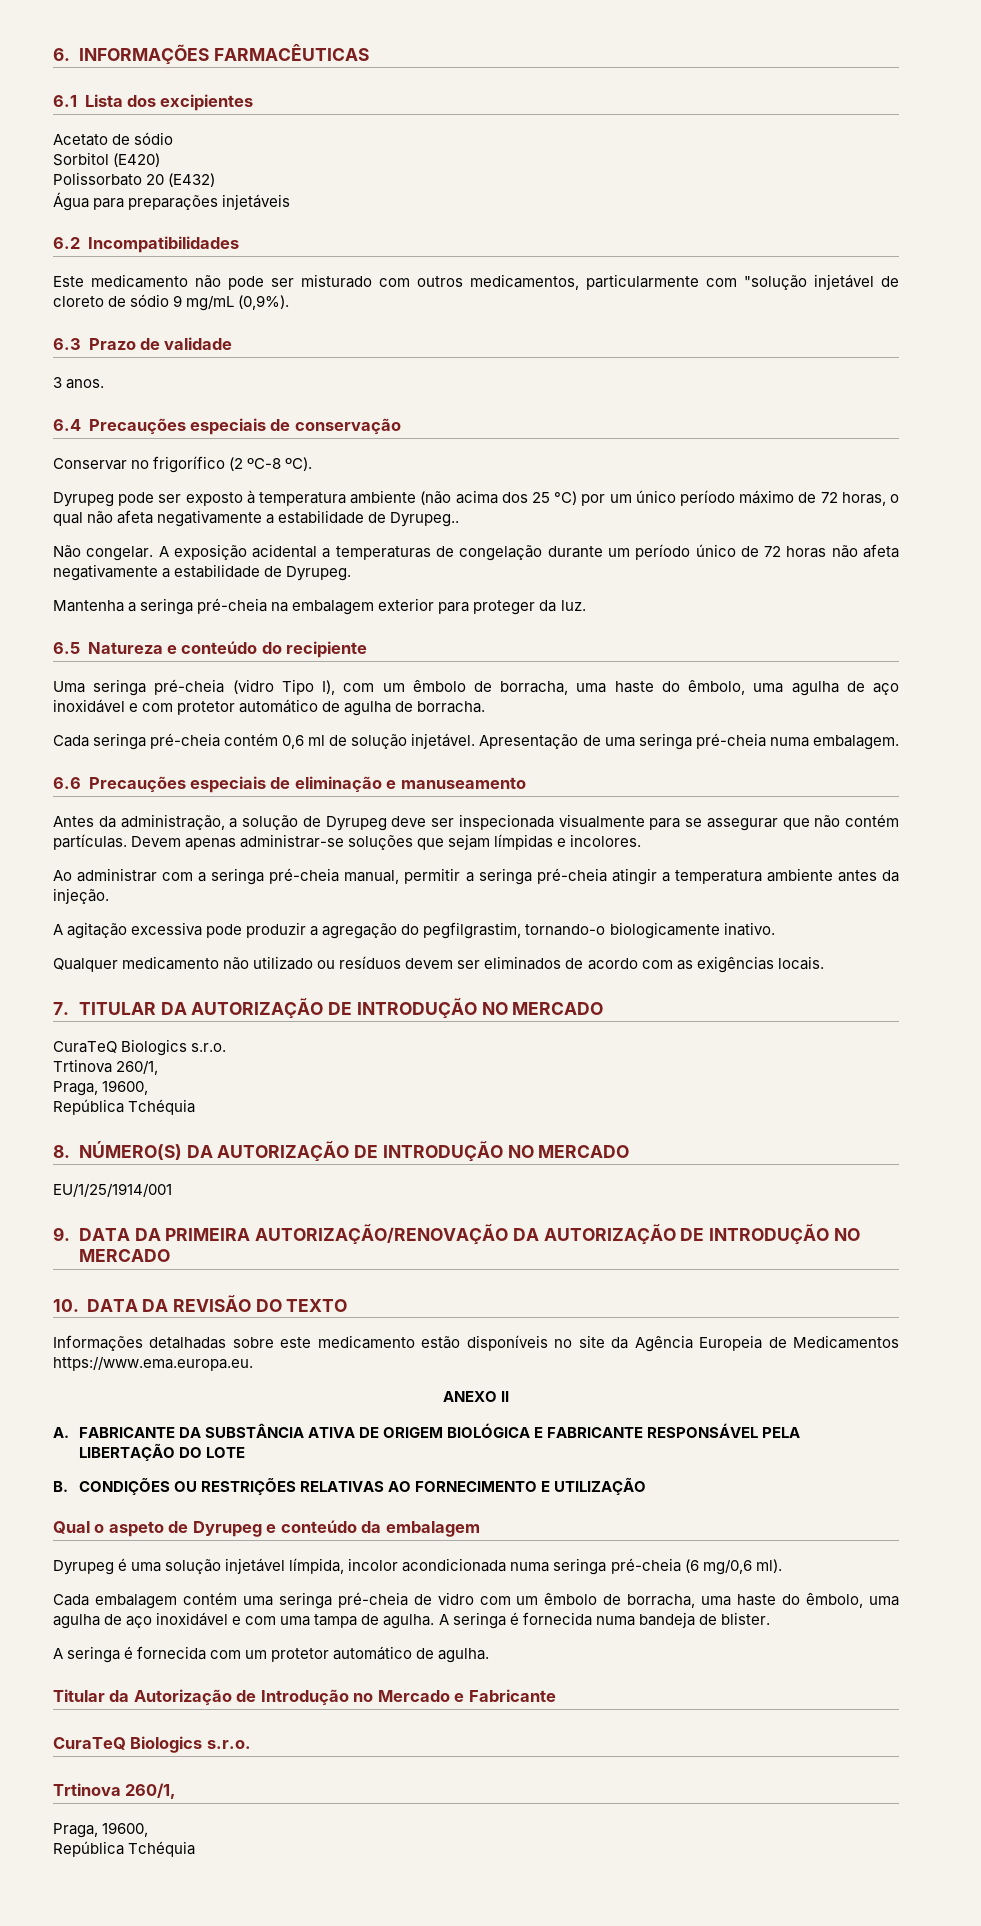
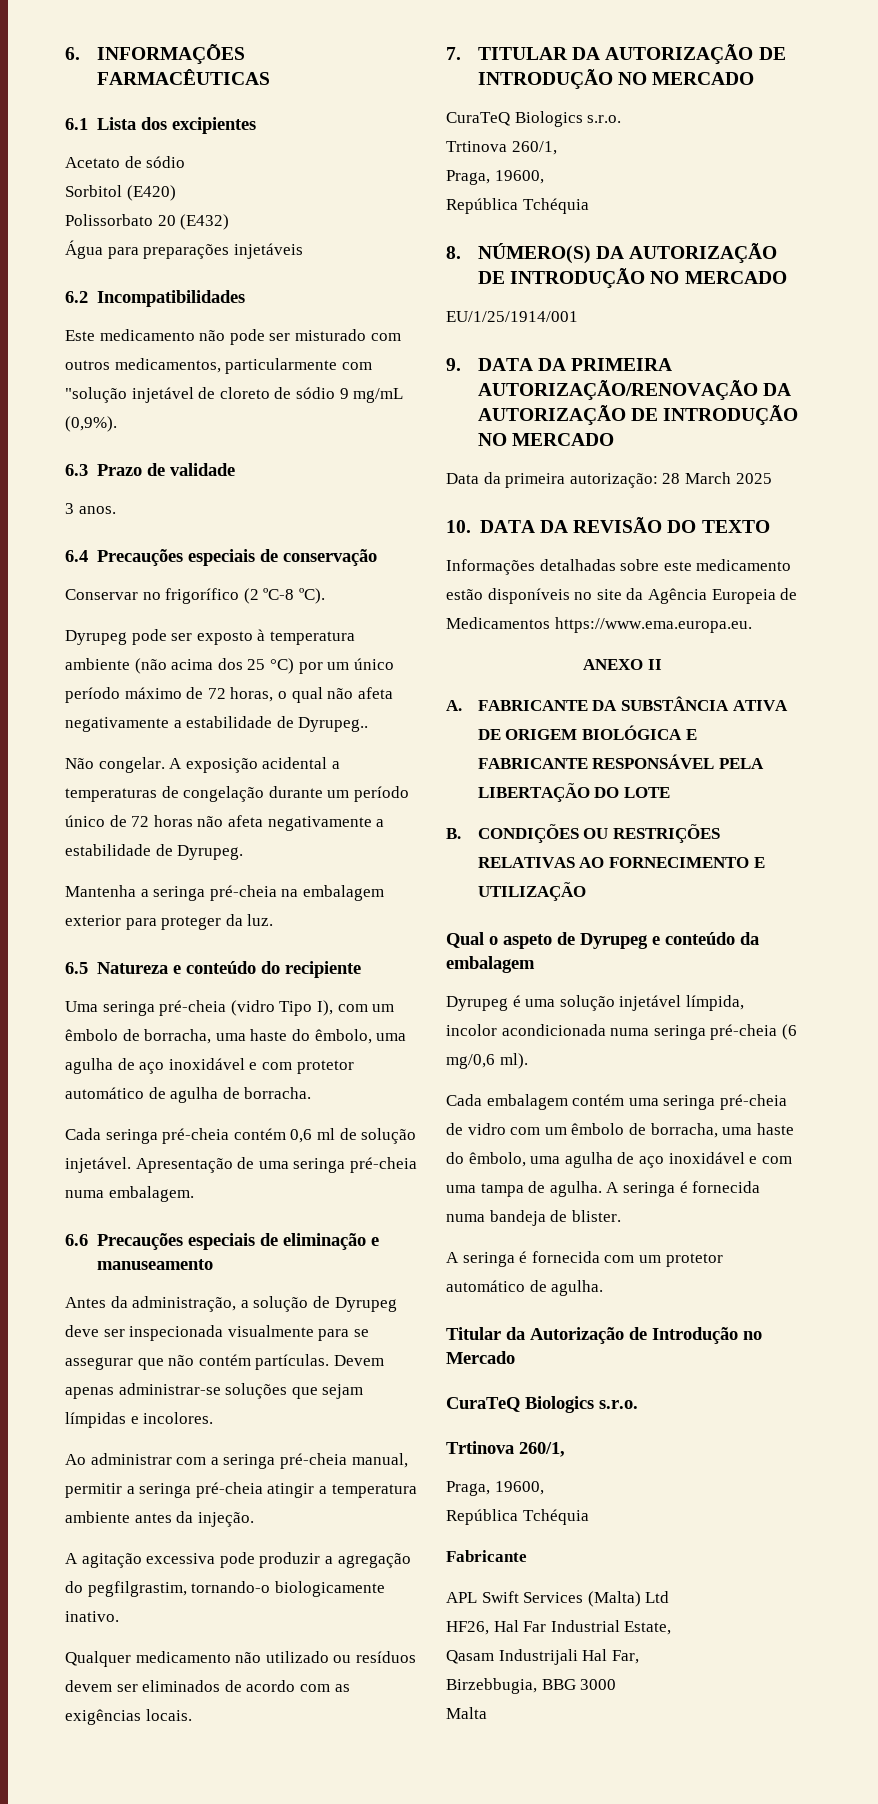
(170, 1255) none -> [446,472,772,488] // Data da primeira autorização: 28 March 2025
[454,1689,556,1702] [53,1736,251,1753] [53,1783,177,1799] [53,1822,149,1838] [53,1841,196,1857] e Fabricante // CuraTeQ Biologics s.r.o. // Trtinova 260/1, // Praga, 19600, // República Tchéquia -> [446,1396,638,1413] [446,1441,565,1457] [446,1481,544,1496] [446,1509,589,1525] [446,1550,527,1562] [446,1591,670,1607] [446,1620,672,1635] [446,1649,639,1665] [446,1678,617,1694] [446,1707,487,1719] // CuraTeQ Biologics s.r.o. // Trtinova 260/1, // Praga, 19600, // República Tchéquia // Fabricante // APL Swift Services (Malta) Ltd // HF26, Hal Far Industrial Estate, // Qasam Industrijali Hal Far, // Birzebbugia, BBG 3000 // Malta

